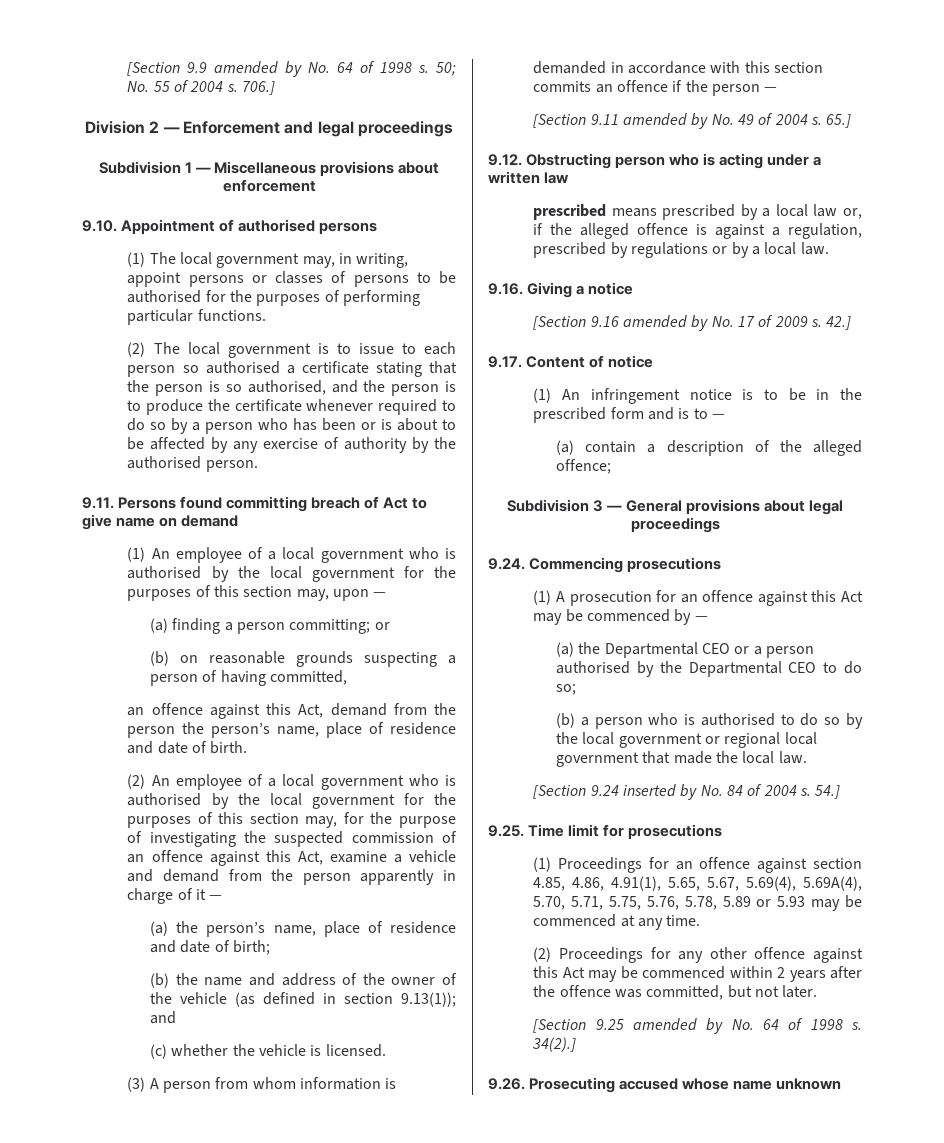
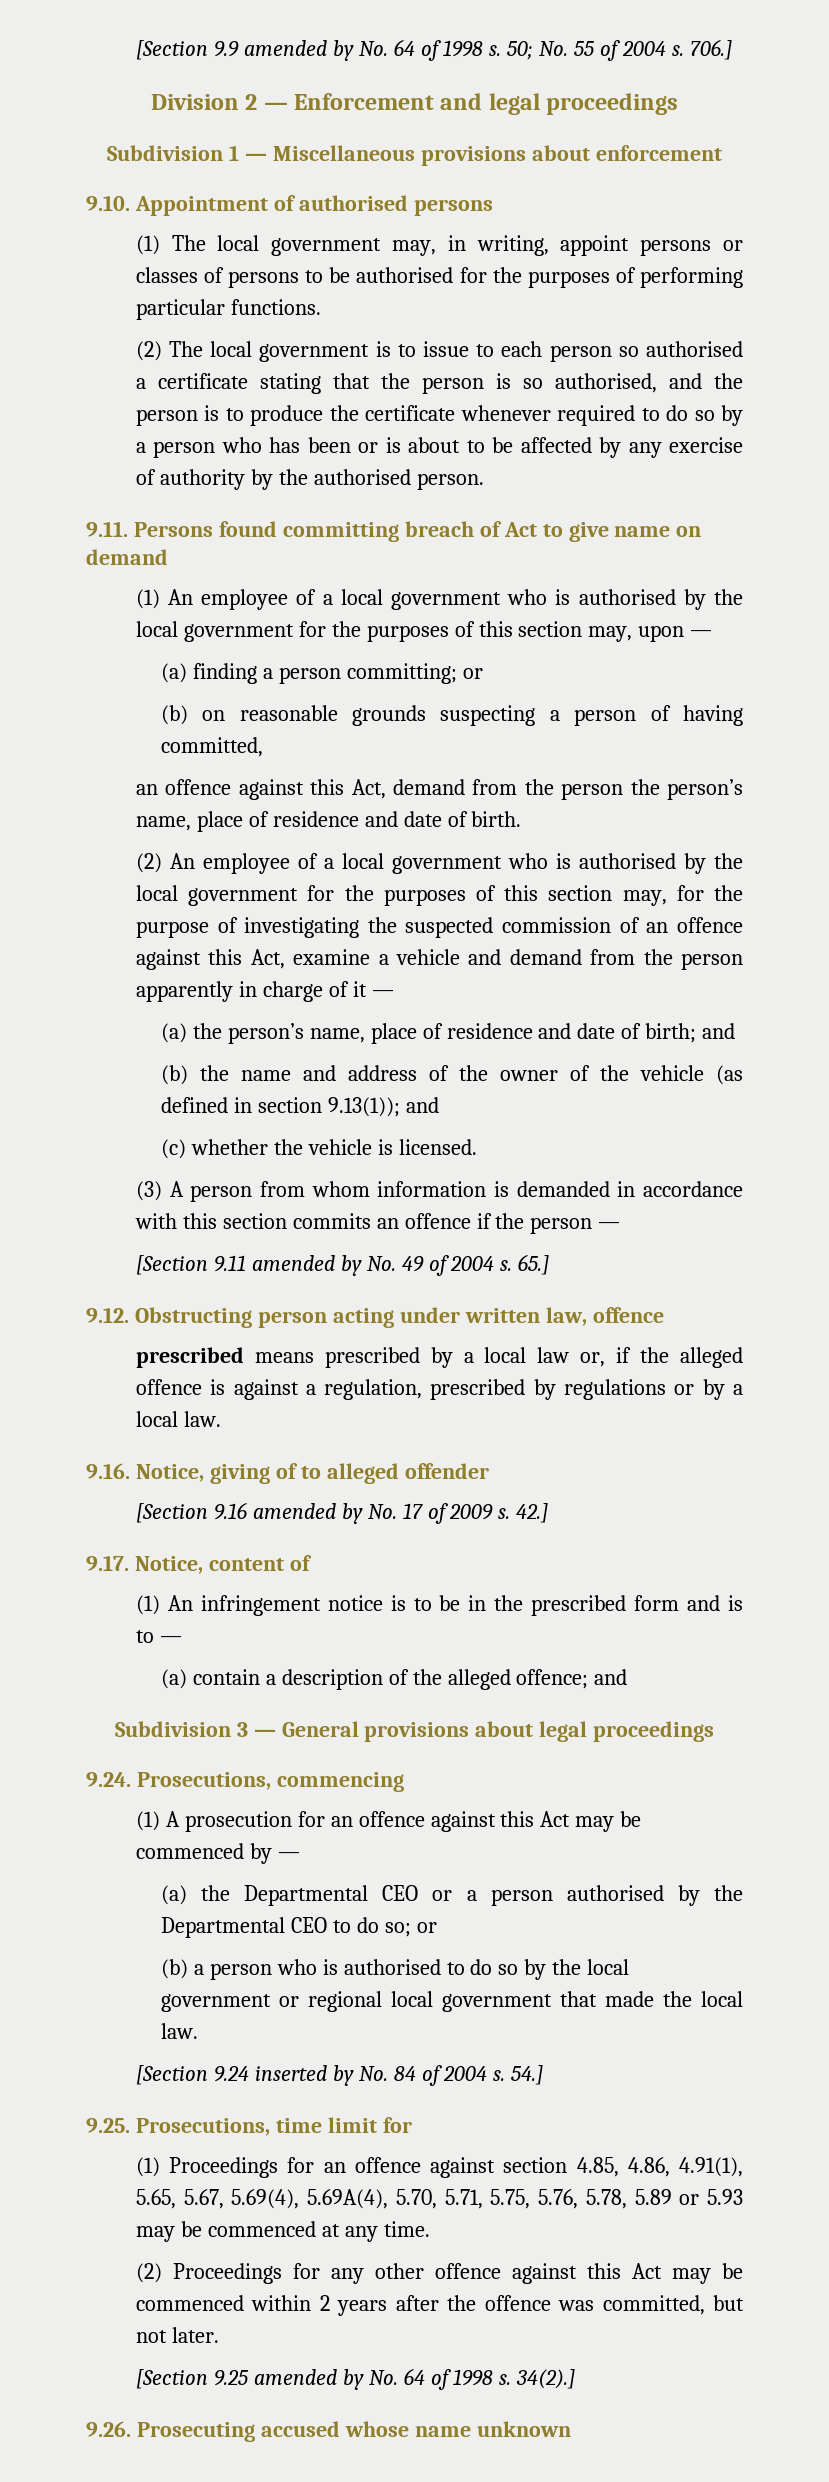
(271, 947) none -> [702,1023,736,1039] and
[669,153,822,169] [488,171,570,184] who is acting under a written law -> [332,1307,664,1328] acting under written law, offence
[527,282,634,298] Giving a notice -> [135,1463,489,1484] Notice, giving of to alleged offender
[526,355,654,368] Content of notice -> [134,1555,312,1574] Notice, content of
(612, 466) none -> [594,1669,628,1685] and
[529,557,722,573] Commencing prosecutions -> [136,1772,404,1792] Prosecutions, commencing
(577, 689) none -> [416,1922,437,1933] or
[528,824,565,837] Time -> [135,2118,322,2136] Prosecutions, time
[628,824,723,839] prosecutions -> (412, 2125) none

